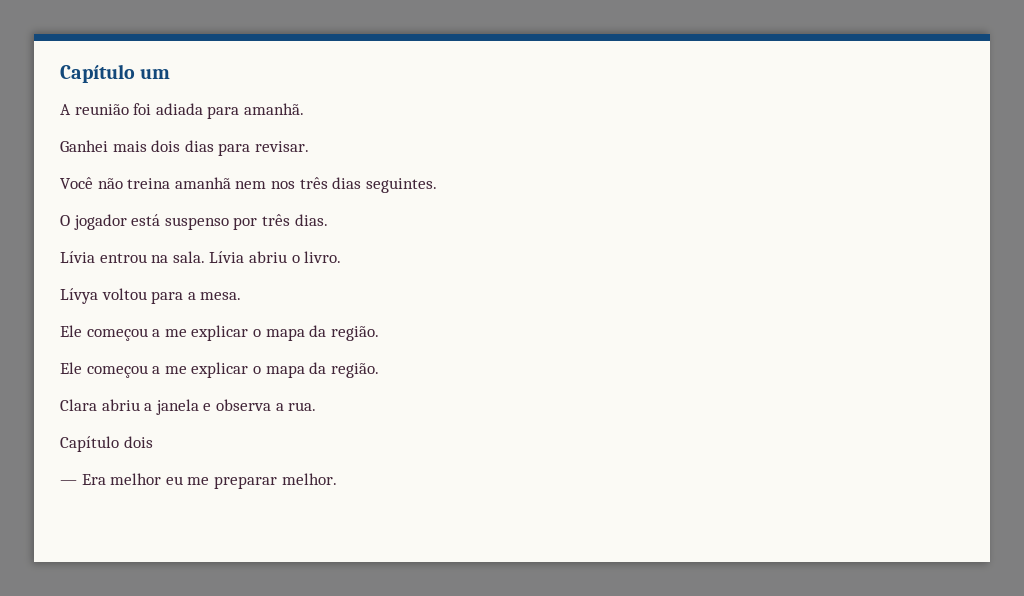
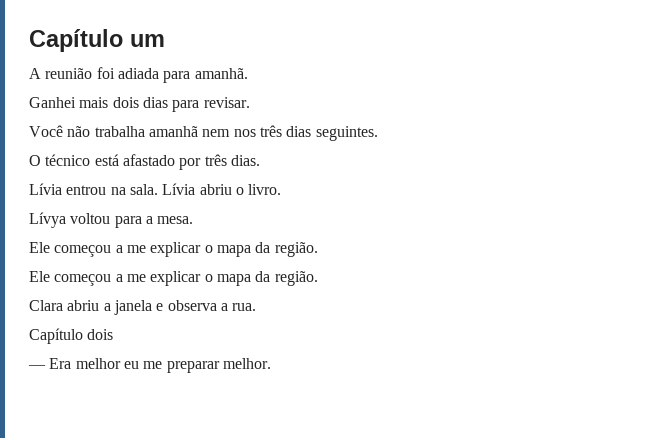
[127,178,171,189] treina -> [94,126,145,137] trabalha
[73,214,229,230] jogador está suspenso -> [45,154,175,166] técnico está afastado

